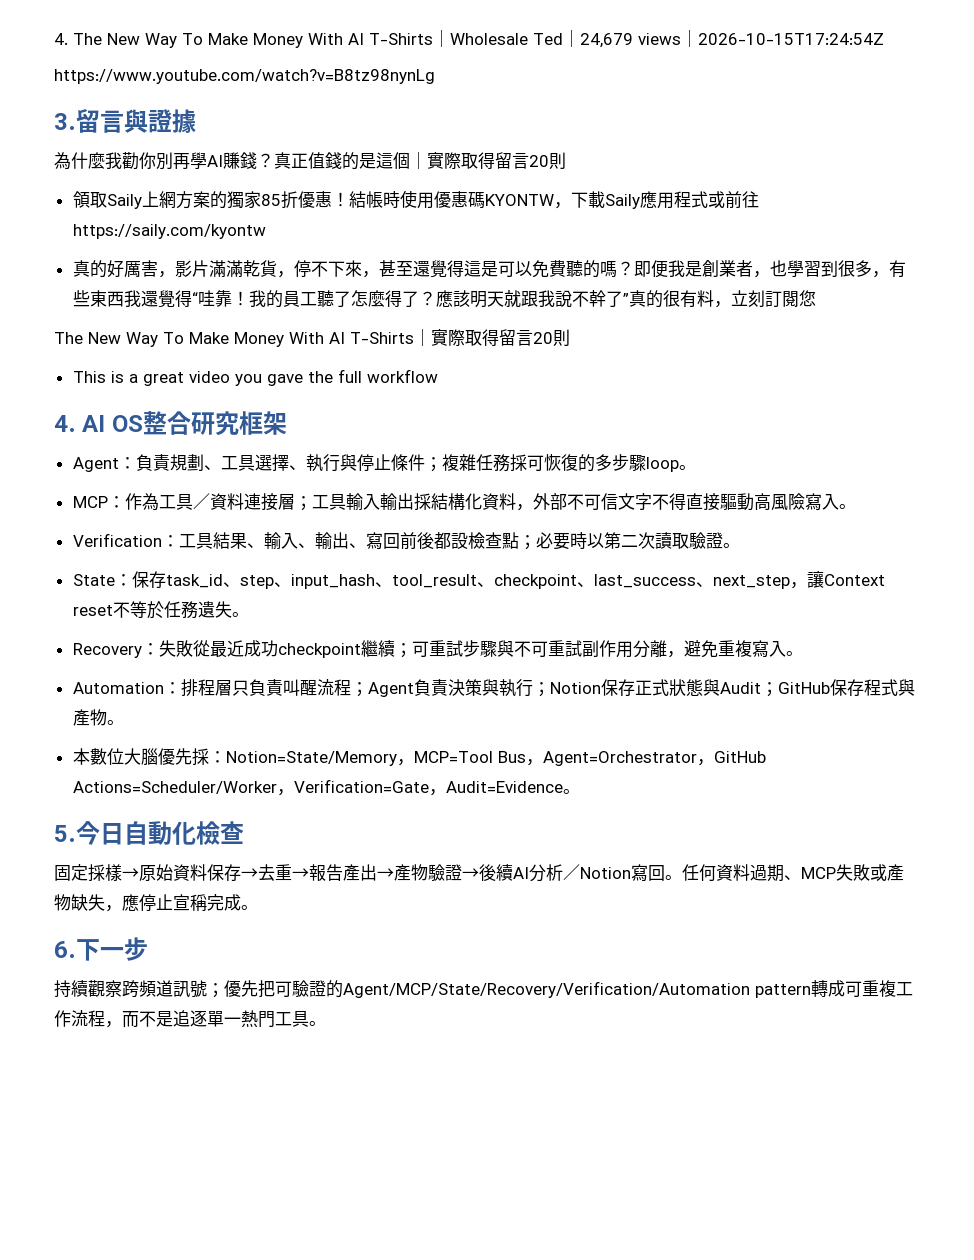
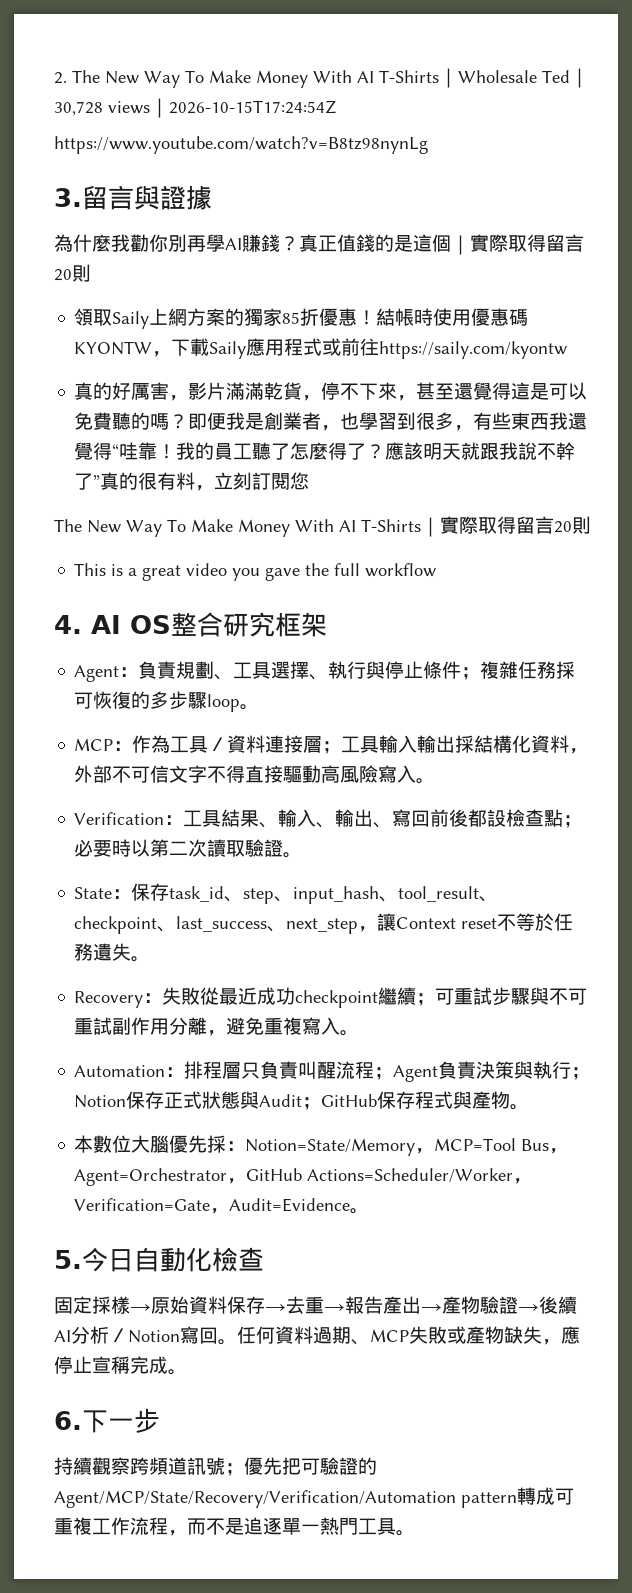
[54,33,68,45] 4. -> [54,72,67,84] 2.
[580,33,633,48] 24,679 -> [54,101,103,116] 30,728

